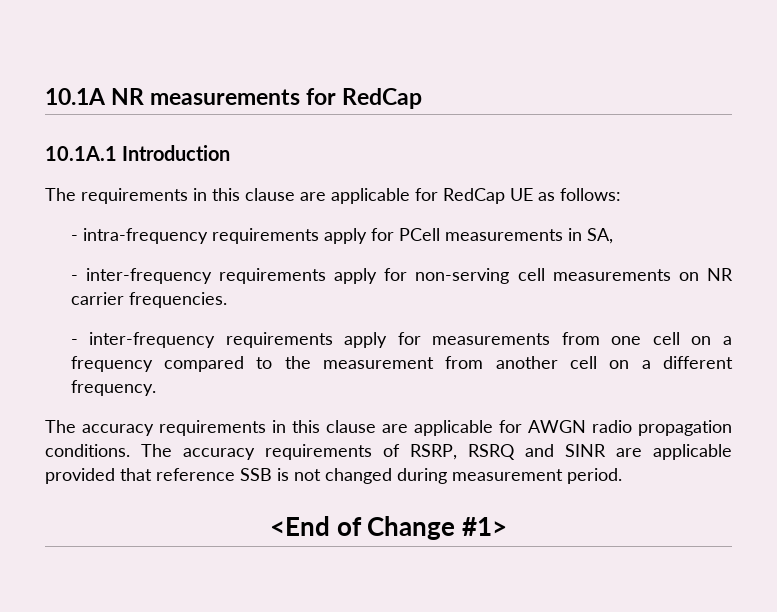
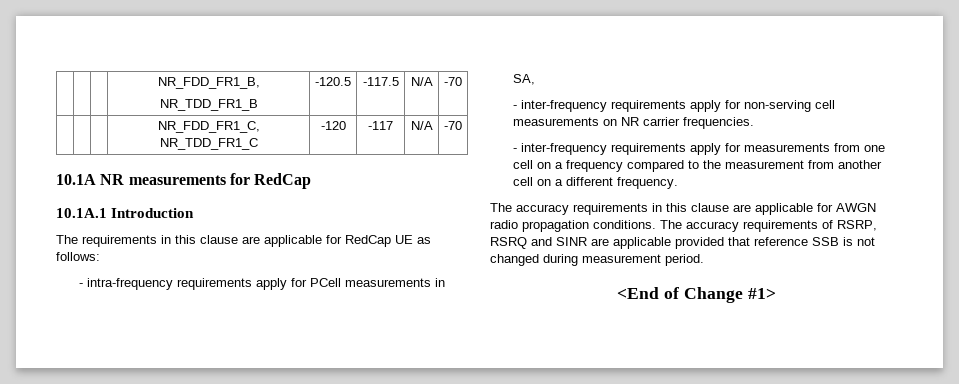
(45, 96) none -> [157,77,260,89] [159,99,258,111] [315,77,351,86] [362,77,399,86] [410,77,433,86] [444,77,462,86] [157,121,260,133] [159,138,258,150] [320,121,346,130] [368,121,393,130] [410,121,433,130] [444,121,462,130] | | | NR_FDD_FR1_B, // NR_TDD_FR1_B | -120.5 | -117.5 | N/A | -70 // | | | NR_FDD_FR1_C, NR_TDD_FR1_C | -120 | -117 | N/A | -70 //

